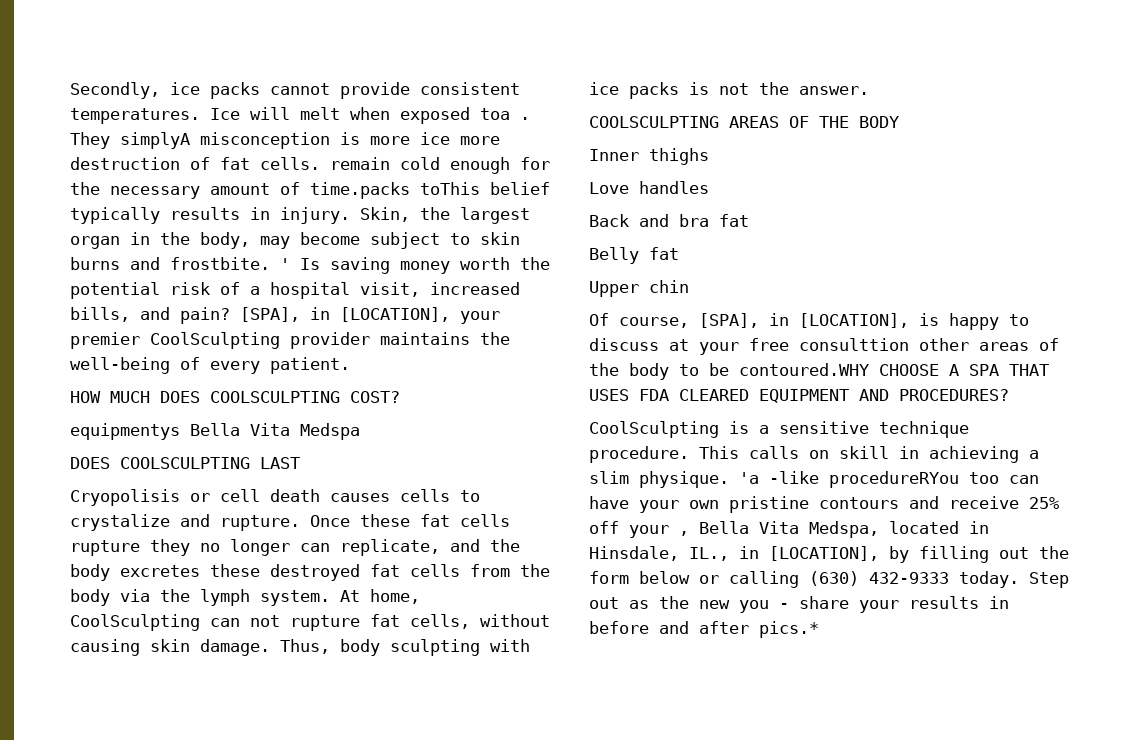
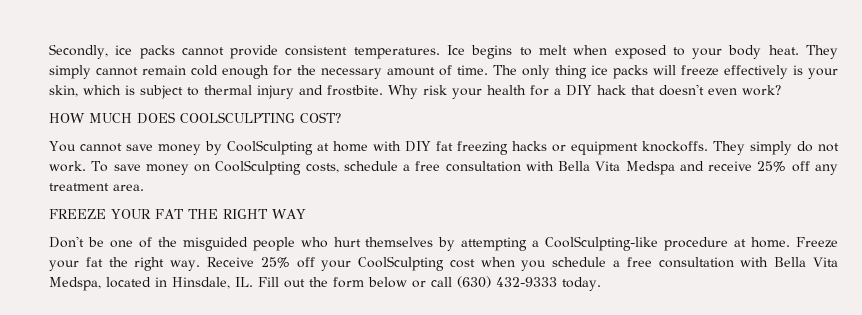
[250,107,290,120] will -> [471,45,532,59] begins to
[480,108,530,120] [70,132,500,149] [70,157,320,170] toa . They simplyA misconception is more ice more destruction of fat cells. -> [672,45,838,59] [49,65,138,79] to your body heat. They simply cannot
[310,182,550,199] [70,207,530,224] [70,232,520,249] [70,257,550,274] [70,282,520,299] [70,307,500,324] [70,332,510,349] [70,357,350,374] time.packs toThis belief typically results in injury. Skin, the largest organ in the body, may become subject to skin burns and frostbite. ' Is saving money worth the potential risk of a hospital visit, increased bills, and pain? [SPA], in [LOCATION], your premier CoolSculpting provider maintains the well-being of every patient. -> [457,65,838,79] [49,84,781,99] time. The only thing ice packs will freeze effectively is your skin, which is subject to thermal injury and frostbite. Why risk your health for a DIY hack that doesn't even work?
[70,423,360,440] [70,457,300,469] [70,489,480,506] [70,514,510,531] [70,539,520,556] [70,564,550,581] [70,589,420,606] [70,614,550,631] [70,639,530,656] [589,82,869,99] [589,116,899,128] [589,148,709,165] [589,181,709,194] [589,214,749,227] [589,247,679,264] [589,280,689,297] [589,313,1029,330] [589,338,1059,355] [589,363,1049,380] [589,389,1009,403] [589,421,969,438] [589,446,1039,463] [589,471,1039,488] [589,496,1059,513] [589,521,689,538] equipmentys Bella Vita Medspa // DOES COOLSCULPTING LAST // Cryopolisis or cell death causes cells to crystalize and rupture. Once these fat cells rupture they no longer can replicate, and the body excretes these destroyed fat cells from the body via the lymph system. At home, CoolSculpting can not rupture fat cells, without causing skin damage. Thus, body sculpting with ice packs is not the answer. // COOLSCULPTING AREAS OF THE BODY // Inner thighs // Love handles // Back and bra fat // Belly fat // Upper chin // Of course, [SPA], in [LOCATION], is happy to discuss at your free consulttion other areas of the body to be contoured.WHY CHOOSE A SPA THAT USES FDA CLEARED EQUIPMENT AND PROCEDURES? // CoolSculpting is a sensitive technique procedure. This calls on skill in achieving a slim physique. 'a -like procedureRYou too can have your own pristine contours and receive 25% off your , -> [49,140,839,155] [49,160,839,175] [49,183,144,191] [49,209,306,219] [49,236,839,251] [49,256,769,271] You cannot save money by CoolSculpting at home with DIY fat freezing hacks or equipment knockoffs. They simply do not work. To save money on CoolSculpting costs, schedule a free consultation with Bella Vita Medspa and receive 25% off any treatment area. // FREEZE YOUR FAT THE RIGHT WAY // Don't be one of the misguided people who hurt themselves by attempting a CoolSculpting-like procedure at home. Freeze your fat the right way. Receive 25% off your CoolSculpting cost when you schedule a free consultation with
[689,546,989,563] IL., in [LOCATION], by filling -> [235,277,279,287] IL. Fill
[729,571,799,588] calling -> [431,277,452,287] call
[1029,572,1069,588] [589,596,1009,613] [589,621,819,638] Step out as the new you - share your results in before and after pics.* -> (601, 284) none

